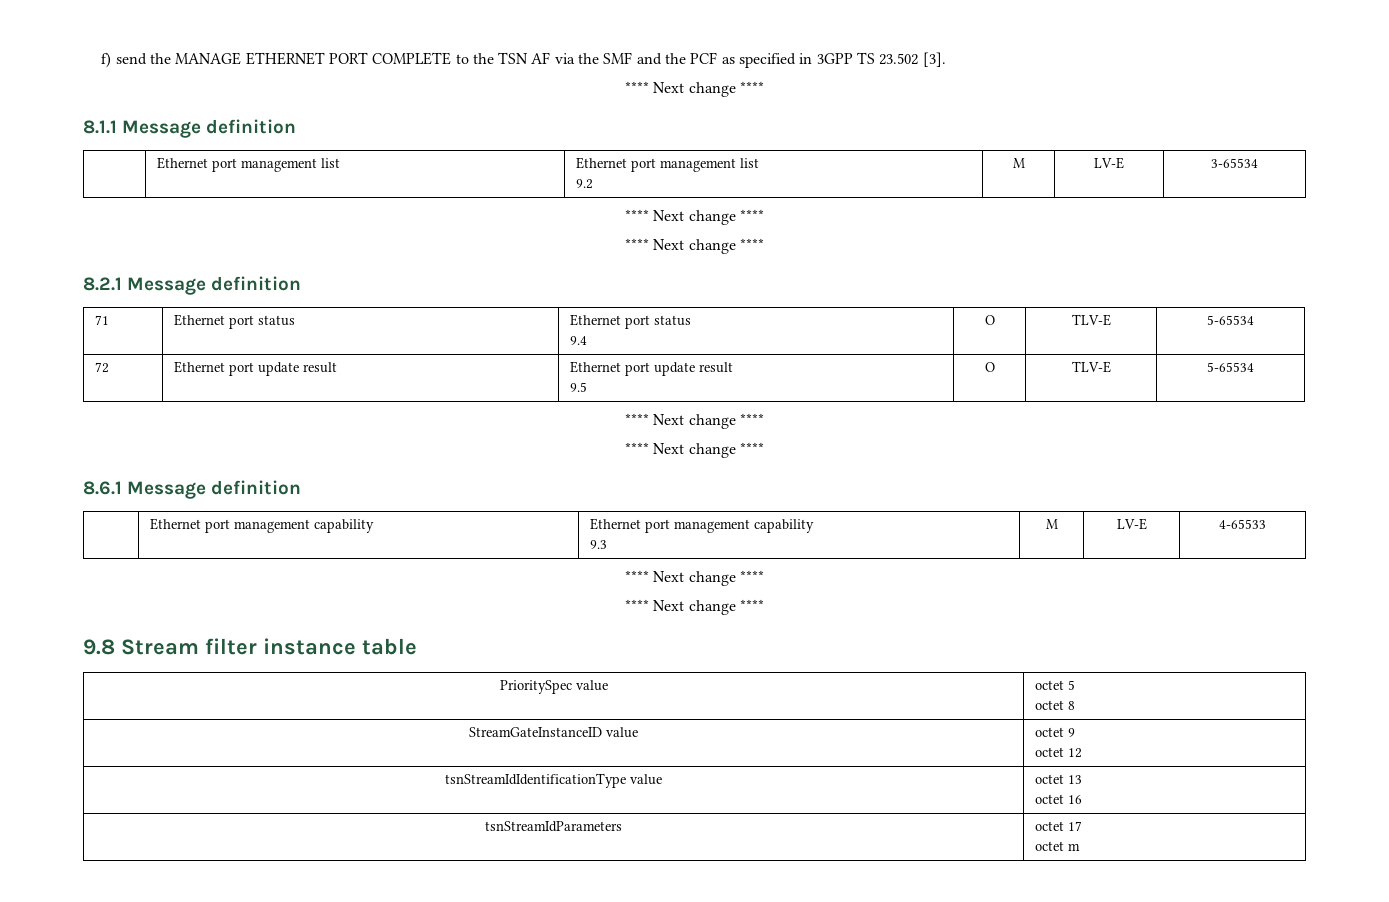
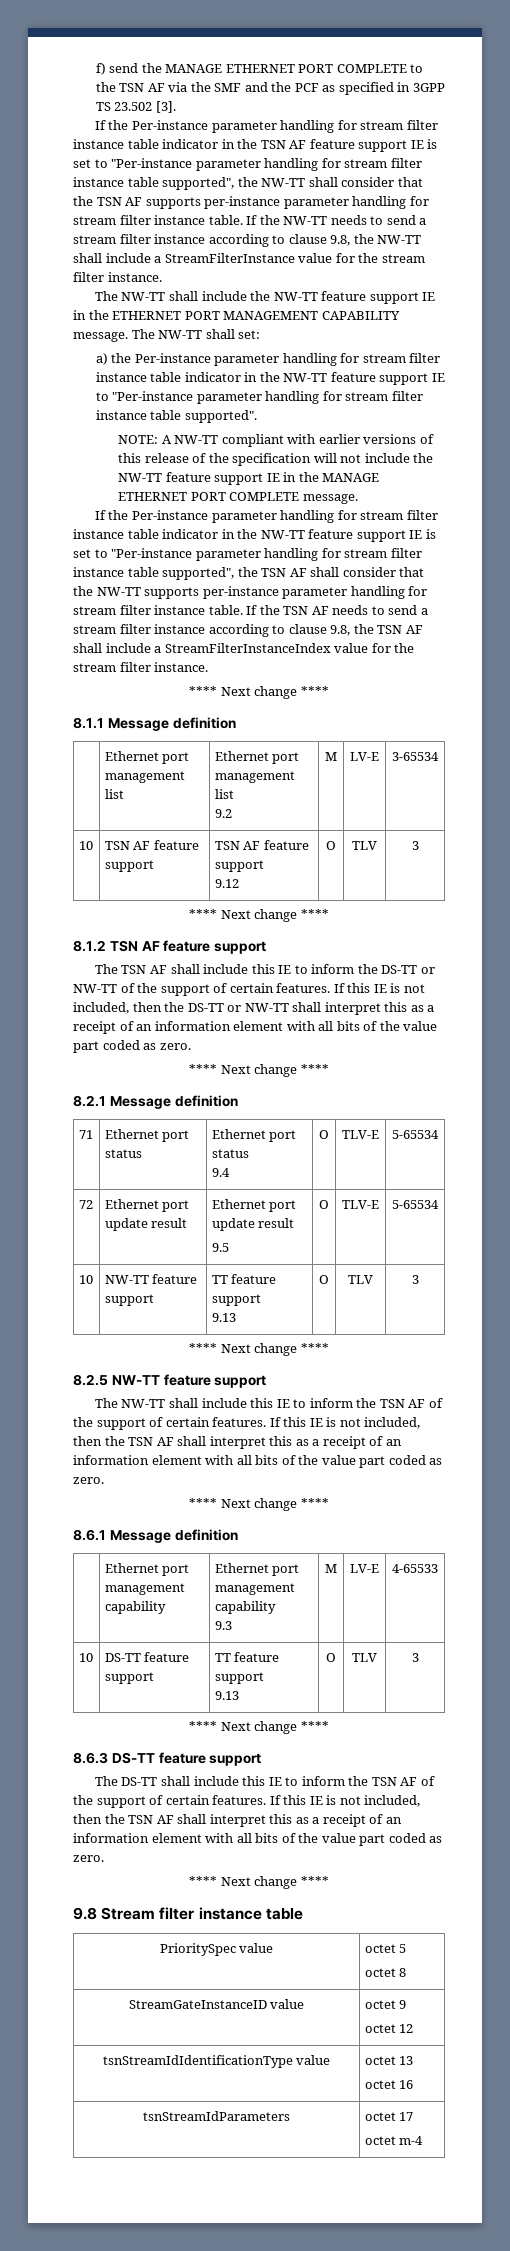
(946, 59) none -> [94,120,438,133] [73,139,438,152] [73,158,422,171] [73,177,423,190] [73,196,429,209] [73,215,427,225] [73,234,422,247] [73,253,425,263] [73,272,162,282] [94,291,436,304] [73,310,400,320] [73,329,261,342] [95,353,441,366] [95,372,445,385] [95,391,423,404] [95,410,257,423] [118,434,434,447] [118,453,434,466] [118,472,380,485] [118,492,358,504] [94,510,438,523] [73,529,436,542] [73,548,422,561] [73,567,425,580] [73,586,428,599] [73,605,428,615] [73,624,423,637] [73,643,415,653] [73,662,209,672] // If the Per-instance parameter handling for stream filter instance table indicator in the TSN AF feature support IE is set to "Per-instance parameter handling for stream filter instance table supported", the NW-TT shall consider that the TSN AF supports per-instance parameter handling for stream filter instance table. If the NW-TT needs to send a stream filter instance according to clause 9.8, the NW-TT shall include a StreamFilterInstance value for the stream filter instance. // The NW-TT shall include the NW-TT feature support IE in the ETHERNET PORT MANAGEMENT CAPABILITY message. The NW-TT shall set: // a) the Per-instance parameter handling for stream filter instance table indicator in the NW-TT feature support IE to "Per-instance parameter handling for stream filter instance table supported". // NOTE: A NW-TT compliant with earlier versions of this release of the specification will not include the NW-TT feature support IE in the MANAGE ETHERNET PORT COMPLETE message. // If the Per-instance parameter handling for stream filter instance table indicator in the NW-TT feature support IE is set to "Per-instance parameter handling for stream filter instance table supported", the TSN AF shall consider that the NW-TT supports per-instance parameter handling for stream filter instance table. If the TSN AF needs to send a stream filter instance according to clause 9.8, the TSN AF shall include a StreamFilterInstanceIndex value for the stream filter instance.
[625,209,764,225] // **** Next change **** -> [78,841,93,850] [104,840,199,850] [104,860,154,872] [214,840,309,850] [214,860,264,872] [214,879,239,888] [326,841,336,850] [352,841,377,850] [411,841,419,850] [189,909,329,922] [73,940,267,954] [94,964,435,974] [73,983,425,996] [73,1002,435,1015] [73,1021,438,1034] [73,1040,191,1053] // 10 | TSN AF feature support | TSN AF feature support // 9.12 | O | TLV | 3 // **** Next change **** // 8.1.2 TSN AF feature support // The TSN AF shall include this IE to inform the DS-TT or NW-TT of the support of certain features. If this IE is not included, then the DS-TT or NW-TT shall interpret this as a receipt of an information element with all bits of the value part coded as zero.
[625,413,764,429] // **** Next change **** -> [78,1275,93,1284] [104,1274,198,1284] [104,1294,154,1306] [211,1274,277,1284] [211,1294,261,1306] [211,1313,236,1322] [319,1275,329,1284] [348,1275,373,1284] [411,1275,419,1284] [189,1343,329,1356] [73,1374,267,1388] [94,1398,443,1408] [73,1417,421,1430] [73,1436,402,1449] [73,1455,443,1468] [73,1477,104,1484] // 10 | NW-TT feature support | TT feature support // 9.13 | O | TLV | 3 // **** Next change **** // 8.2.5 NW-TT feature support // The NW-TT shall include this IE to inform the TSN AF of the support of certain features. If this IE is not included, then the TSN AF shall interpret this as a receipt of an information element with all bits of the value part coded as zero.
[625,570,764,586] // **** Next change **** -> [78,1653,93,1662] [104,1652,190,1662] [104,1672,154,1684] [214,1652,280,1662] [214,1672,264,1684] [214,1691,239,1700] [326,1653,336,1662] [352,1653,377,1662] [411,1653,419,1662] [189,1721,329,1734] [73,1752,262,1766] [94,1776,435,1786] [73,1795,421,1808] [73,1814,402,1827] [73,1833,443,1846] [73,1855,104,1862] // 10 | DS-TT feature support | TT feature support // 9.13 | O | TLV | 3 // **** Next change **** // 8.6.3 DS-TT feature support // The DS-TT shall include this IE to inform the TSN AF of the support of certain features. If this IE is not included, then the TSN AF shall interpret this as a receipt of an information element with all bits of the value part coded as zero.
[1067,843,1080,851] m -> [399,2136,424,2145] m-4

